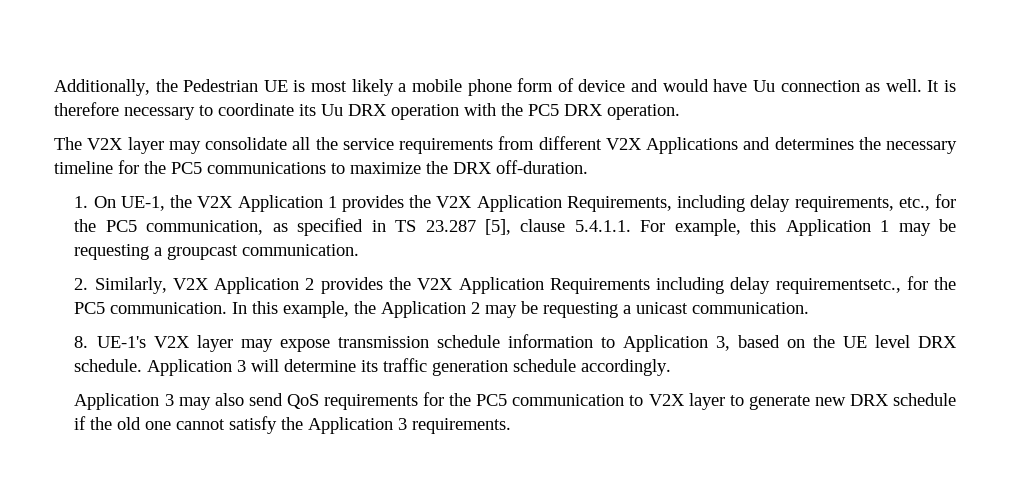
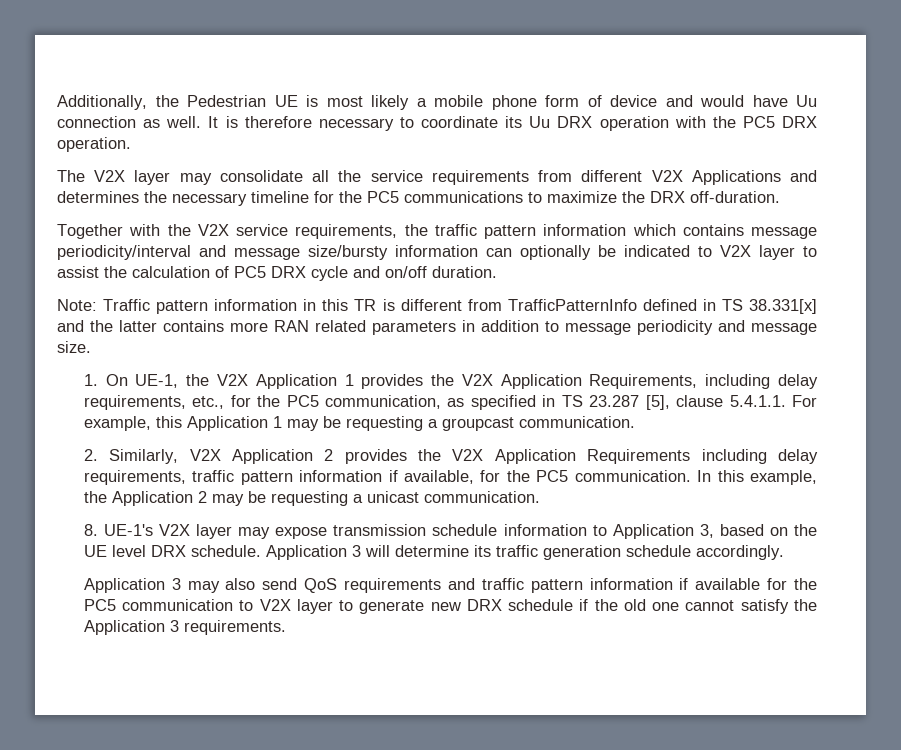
(588, 167) none -> [57,224,817,239] [57,245,817,260] [57,266,497,281] [57,299,817,314] [57,320,817,335] [57,341,91,353] // Together with the V2X service requirements, the traffic pattern information which contains message periodicity/interval and message size/bursty information can optionally be indicated to V2X layer to assist the calculation of PC5 DRX cycle and on/off duration. // Note: Traffic pattern information in this TR is different from TrafficPatternInfo defined in TS 38.331[x] and the latter contains more RAN related parameters in addition to message periodicity and message size.
[775,278,901,294] requirementsetc., -> [83,470,474,485] requirements, traffic pattern information if available,
(418, 402) none -> [447,578,761,593] and traffic pattern information if available

